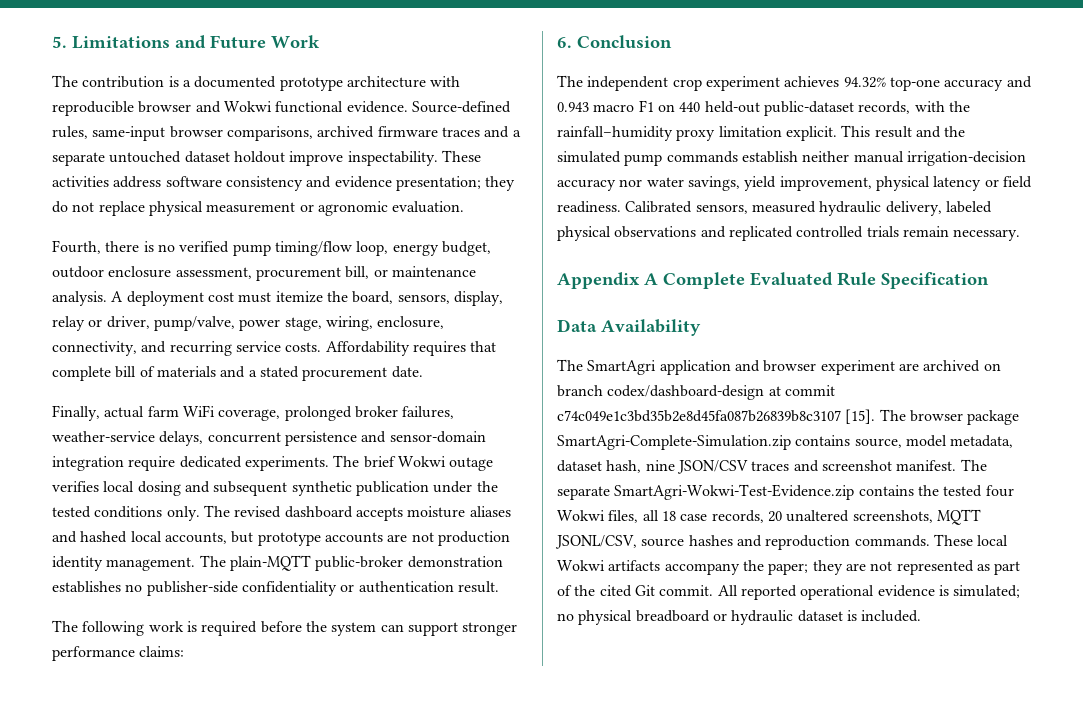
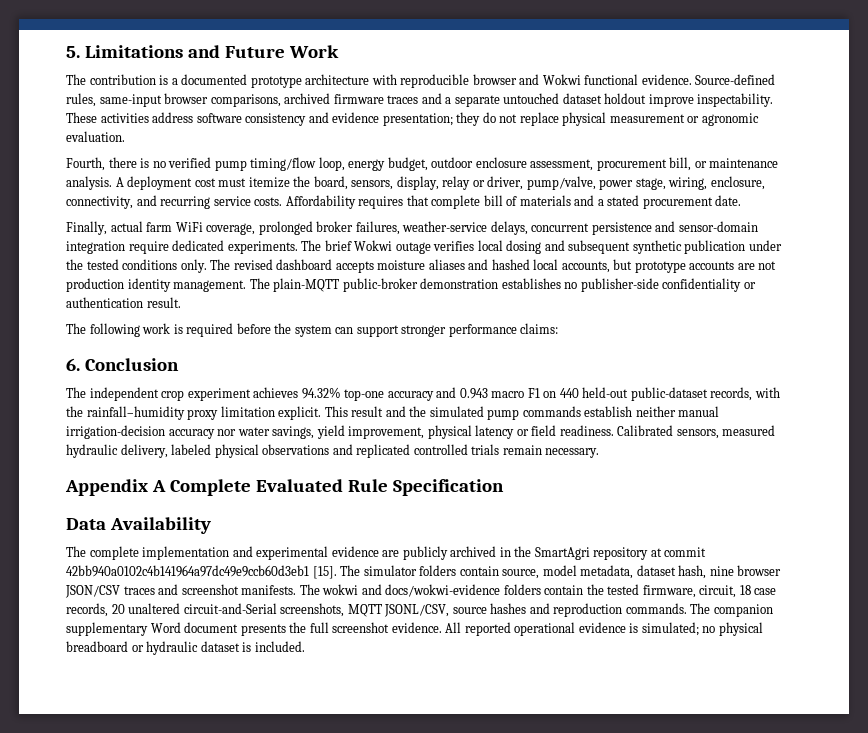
[587,360,1001,375] [557,385,765,400] SmartAgri application and browser experiment are archived on branch codex/dashboard-design -> [89,546,649,560] complete implementation and experimental evidence are publicly archived in the SmartAgri repository
[557,410,841,422] c74c049e1c3bd35b2e8d45fa087b26839b8c3107 -> [66,565,309,577] 42bb940a0102c4b141964a97dc49e9ccb60d3eb1
[909,410,1020,425] [557,435,851,450] browser package SmartAgri-Complete-Simulation.zip contains -> [363,565,499,576] simulator folders contain
(675, 465) none -> [737,565,782,576] browser
[896,459,987,471] [557,484,1014,500] [557,510,659,523] manifest. The separate SmartAgri-Wokwi-Test-Evidence.zip contains the tested four Wokwi files, all -> [241,584,737,598] manifests. The wokwi and docs/wokwi-evidence folders contain the tested firmware, circuit,
(850, 516) none -> [183,603,277,614] circuit-and-Serial
[933,534,1009,546] [557,560,1021,575] [557,585,714,597] These local Wokwi artifacts accompany the paper; they are not represented as part of the cited Git commit. -> [690,603,773,617] [66,622,442,636] The companion supplementary Word document presents the full screenshot evidence.

